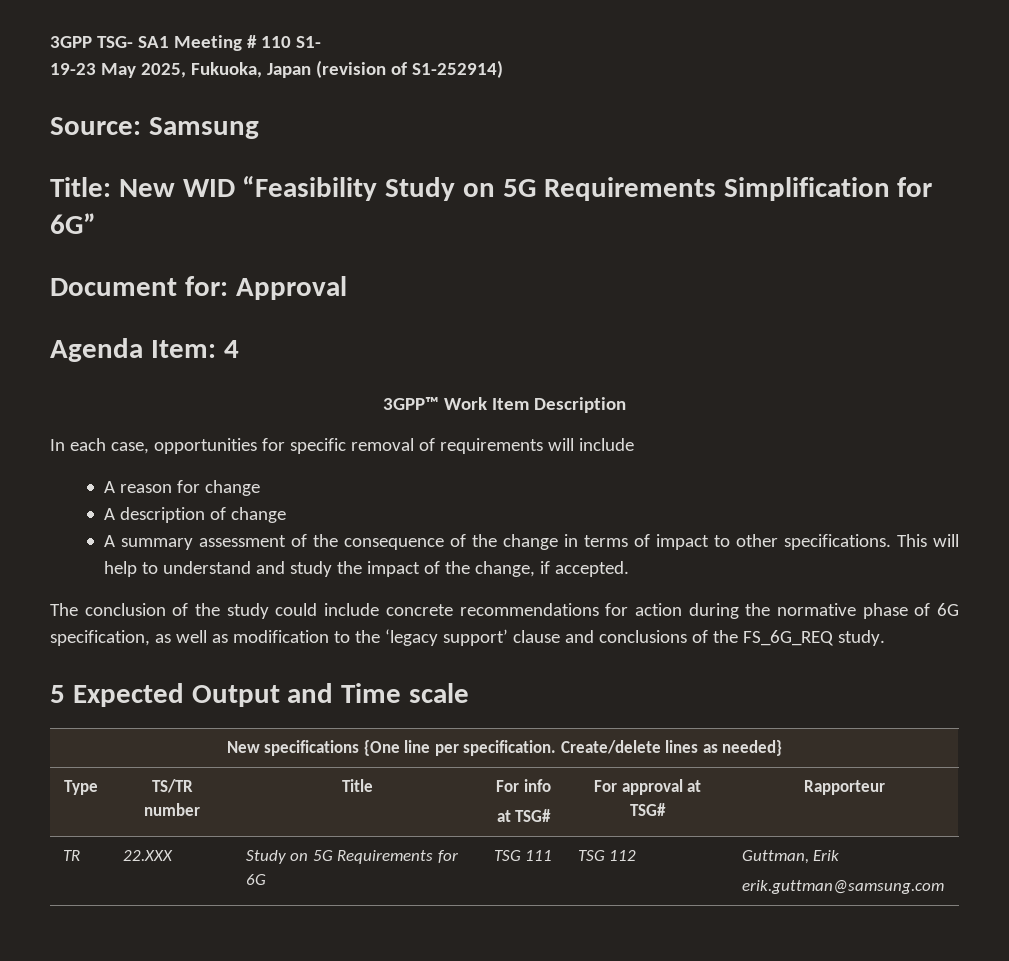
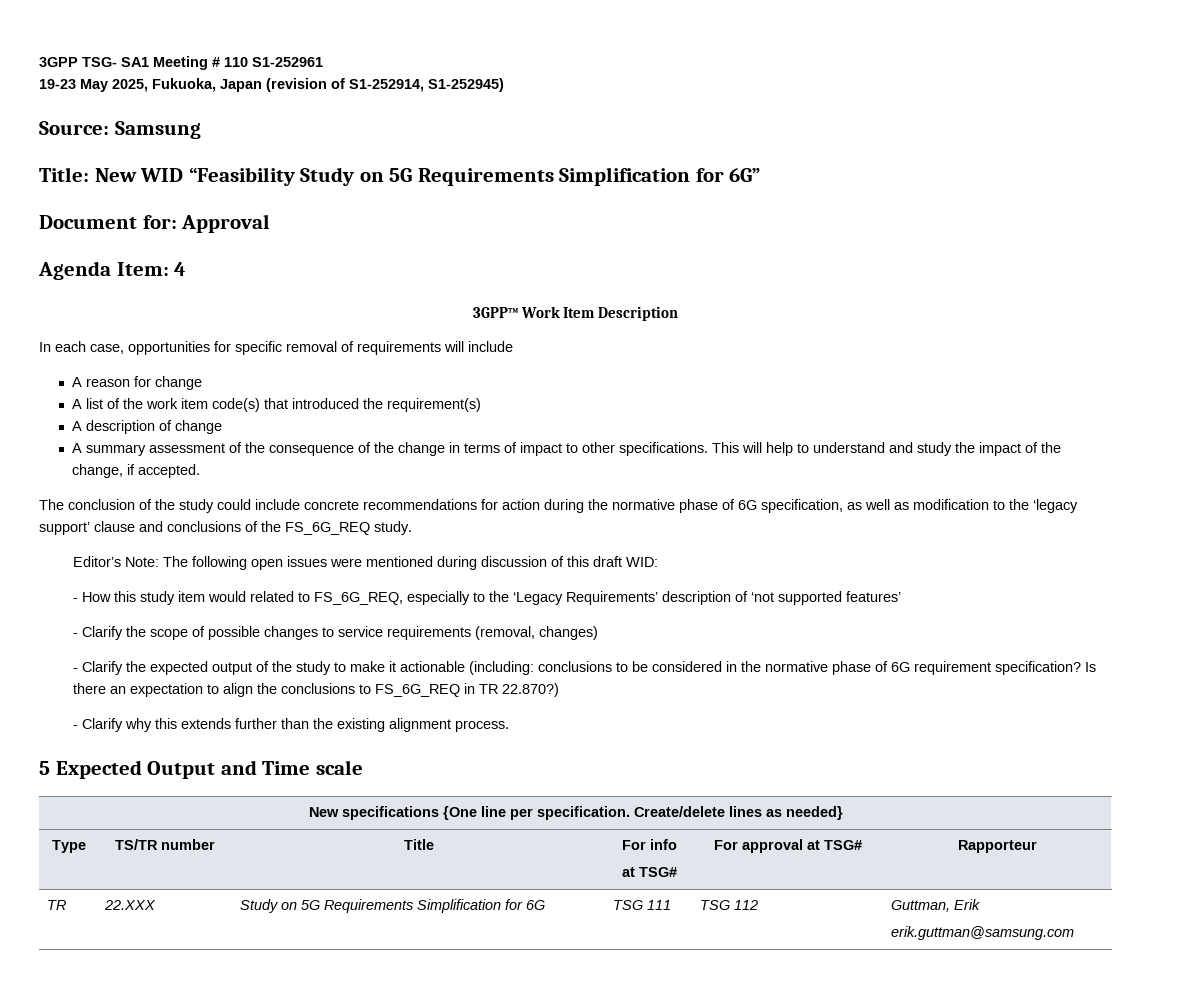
[295,36,321,48] S1- -> [252,57,323,67] S1-252961
[411,60,503,78] S1-252914) -> [349,78,504,92] S1-252914, S1-252945)
(260, 488) none -> [71,398,481,412] // A list of the work item code(s) that introduced the requirement(s)
(885, 638) none -> [72,556,658,570] [72,591,901,605] [72,626,598,640] [72,661,1096,675] [72,683,559,697] [72,718,509,732] // Editor’s Note: The following open issues were mentioned during discussion of this draft WID: // - How this study item would related to FS_6G_REQ, especially to the ‘Legacy Requirements’ description of ‘not supported features’ // - Clarify the scope of possible changes to service requirements (removal, changes) // - Clarify the expected output of the study to make it actionable (including: conclusions to be considered in the normative phase of 6G requirement specification? Is there an expectation to align the conclusions to FS_6G_REQ in TR 22.870?) // - Clarify why this extends further than the existing alignment process.
(434, 857) none -> [417,899,502,913] Simplification

